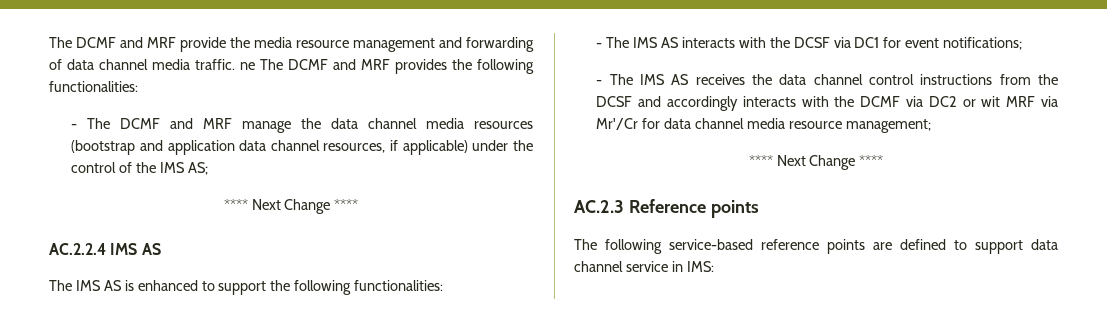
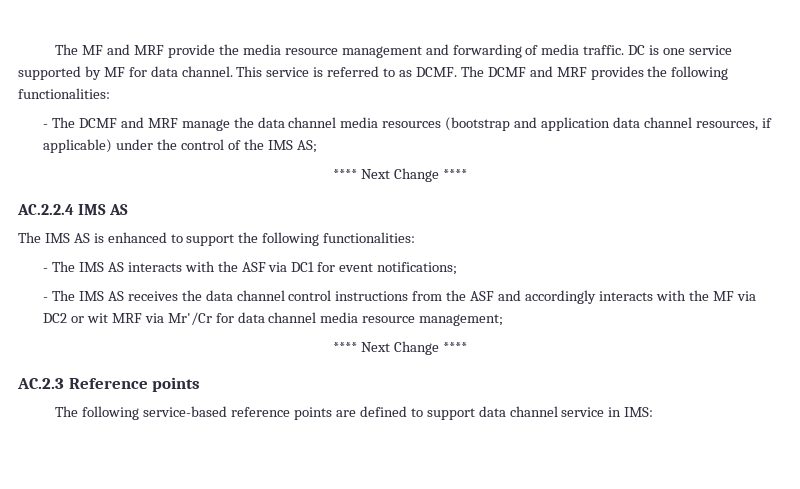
[49,37,116,48] The DCMF -> [55,44,104,55] The MF
[67,59,255,70] data channel media traffic. ne -> [541,44,732,55] [18,66,457,80] media traffic. DC is one service supported by MF for data channel. This service is referred to as DCMF.
[793,37,830,48] DCSF -> [241,262,266,272] ASF
[596,96,633,107] DCSF -> [470,291,495,301] ASF
[860,96,901,107] DCMF -> [712,291,734,301] MF

